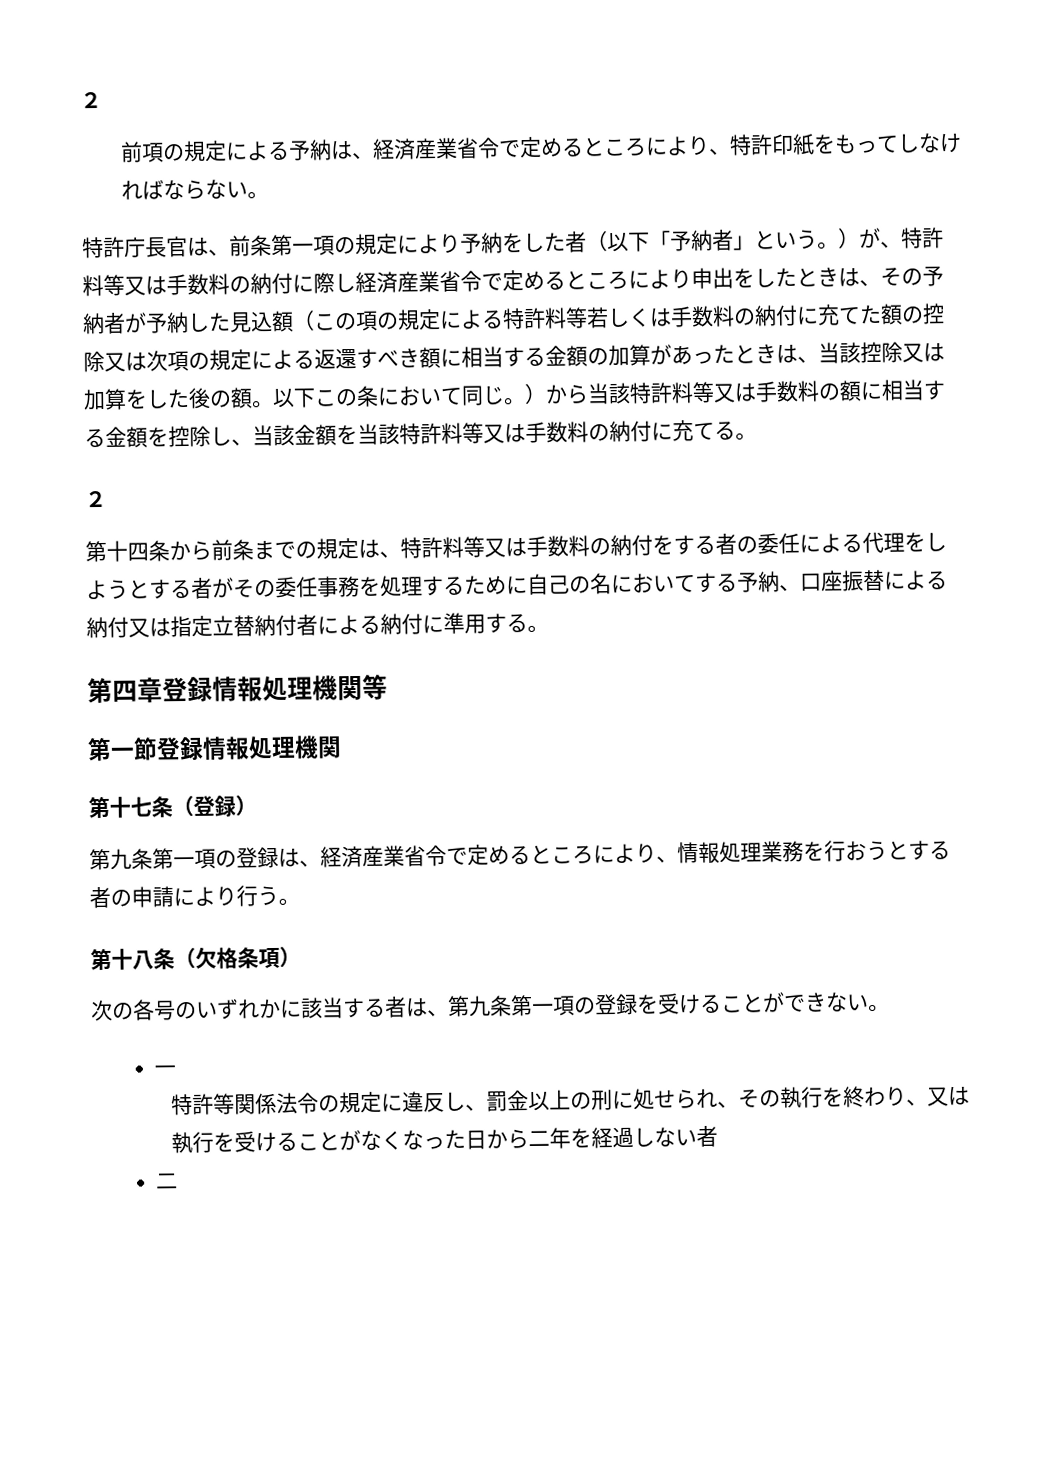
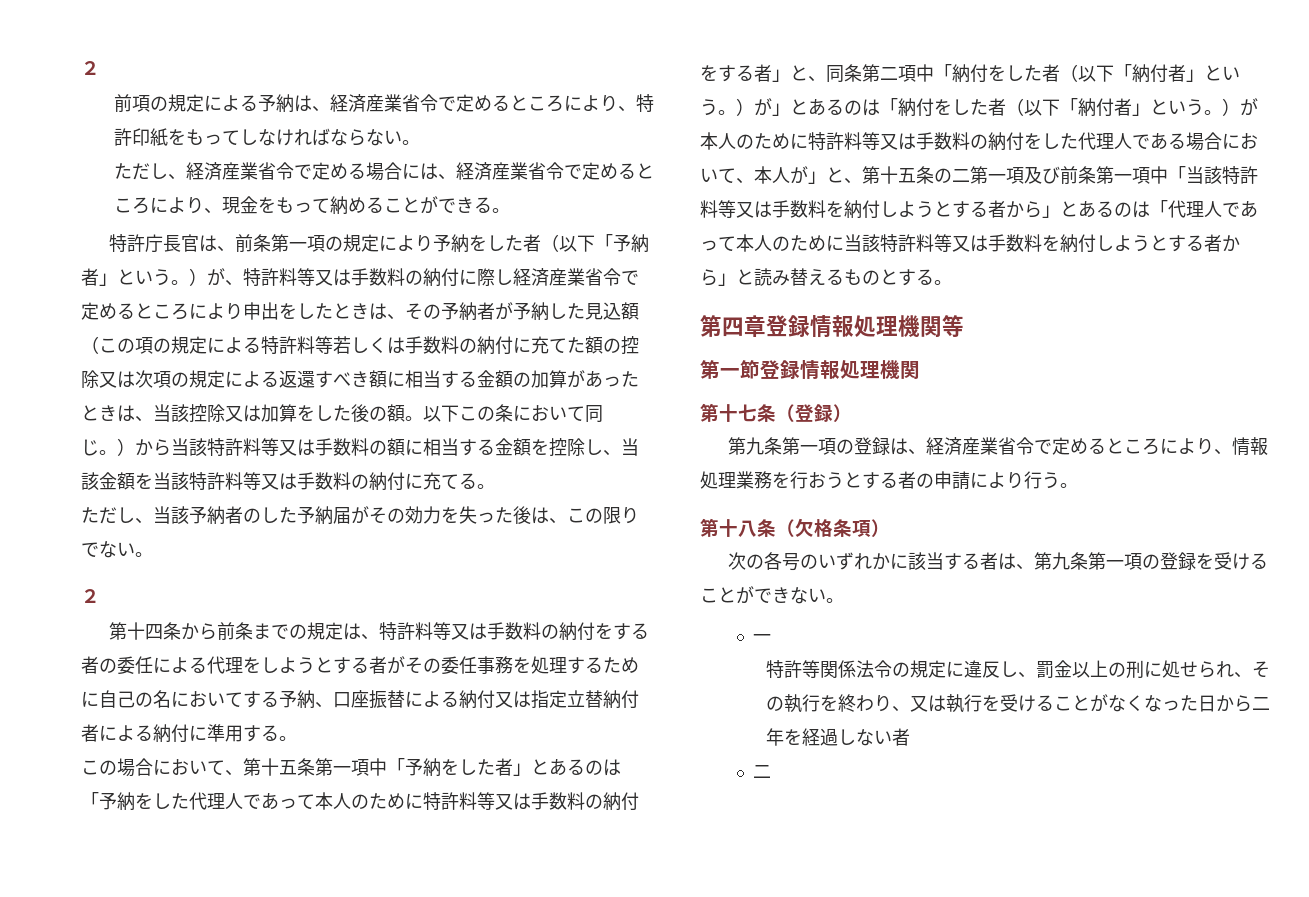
(269, 195) none -> [113,162,654,181] [113,196,510,215] // ただし、経済産業省令で定める場合には、経済産業省令で定めるところにより、現金をもって納めることができる。
(757, 436) none -> [81,506,639,525] [81,541,153,558] // ただし、当該予納者のした予納届がその効力を失った後は、この限りでない。
(549, 629) none -> [81,758,621,777] [81,792,639,811] [700,64,1240,83] [700,98,1258,117] [700,132,1258,151] [700,166,1258,184] [700,200,1258,219] [700,234,1240,253] [700,268,952,286] // この場合において、第十五条第一項中「予納をした者」とあるのは「予納をした代理人であって本人のために特許料等又は手数料の納付をする者」と、同条第二項中「納付をした者（以下「納付者」という。）が」とあるのは「納付をした者（以下「納付者」という。）が本人のために特許料等又は手数料の納付をした代理人である場合において、本人が」と、第十五条の二第一項及び前条第一項中「当該特許料等又は手数料を納付しようとする者から」とあるのは「代理人であって本人のために当該特許料等又は手数料を納付しようとする者から」と読み替えるものとする。

